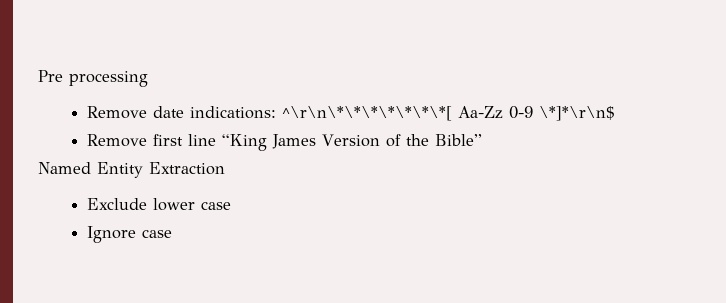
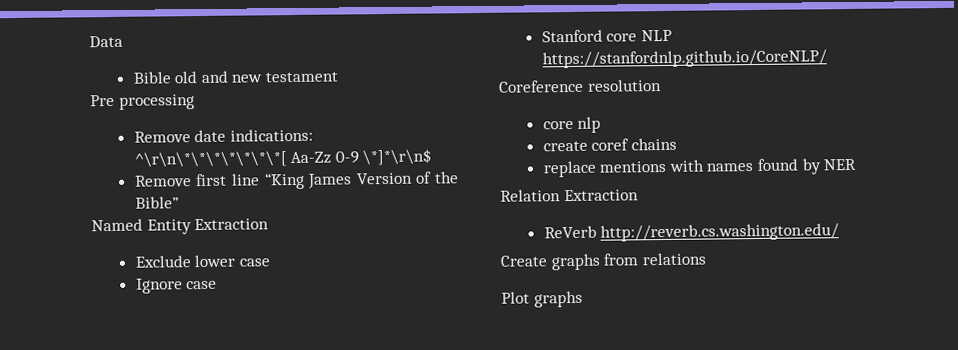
(38, 76) none -> [89,35,123,48] [132,70,339,84] Data // Bible old and new testament //
(172, 233) none -> [541,29,672,43] [541,49,827,69] [498,79,662,93] [542,116,602,133] [542,137,677,152] [542,158,857,178] [500,189,639,202] [543,223,840,242] [500,252,706,271] [501,290,583,308] // Stanford core NLP https://stanfordnlp.github.io/CoreNLP/ // Coreference resolution // core nlp // create coref chains // replace mentions with names found by NER // Relation Extraction // ReVerb http://reverb.cs.washington.edu/ // Create graphs from relations // Plot graphs

